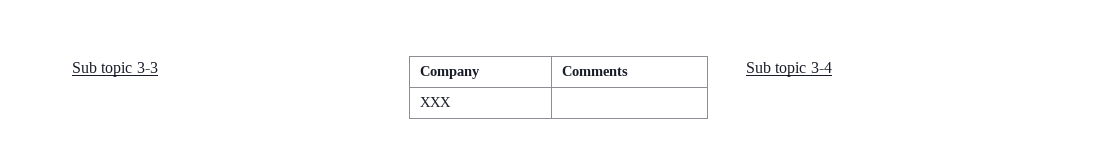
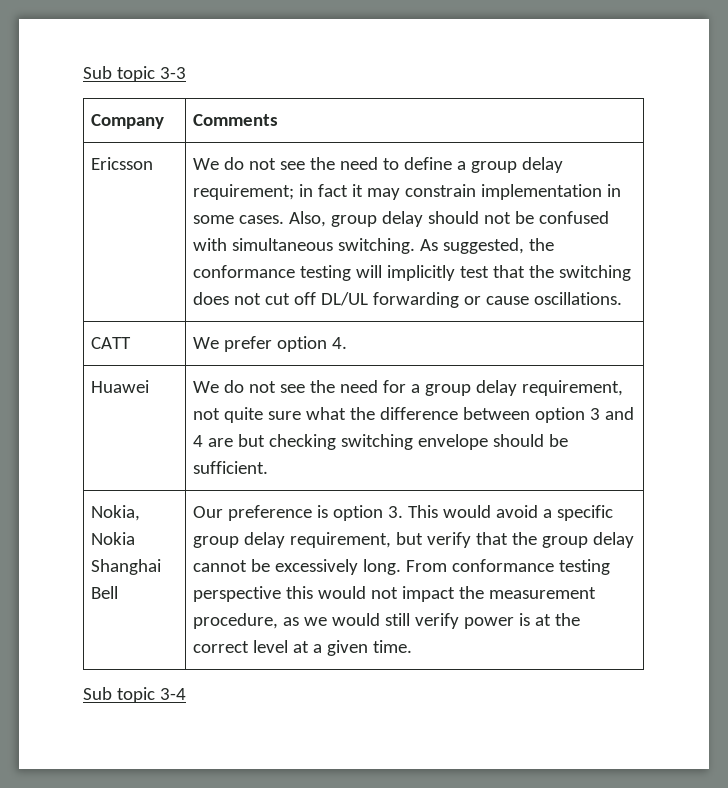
[419,97,451,107] XXX | -> [90,157,153,170] [192,157,563,173] [192,184,621,200] [192,211,609,227] [192,238,554,254] [192,265,631,281] [192,292,622,308] [90,337,131,349] [192,336,347,352] [90,380,149,393] [192,380,623,396] [192,407,634,423] [192,434,568,450] [192,461,268,474] [90,505,140,521] [90,532,135,545] [90,559,161,575] [90,586,118,599] [192,505,613,521] [192,532,634,548] [192,559,610,575] [192,586,596,602] [192,613,580,629] [192,640,412,656] Ericsson | We do not see the need to define a group delay requirement; in fact it may constrain implementation in some cases. Also, group delay should not be confused with simultaneous switching. As suggested, the conformance testing will implicitly test that the switching does not cut off DL/UL forwarding or cause oscillations. // CATT | We prefer option 4. // Huawei | We do not see the need for a group delay requirement, not quite sure what the difference between option 3 and 4 are but checking switching envelope should be sufficient. // Nokia, Nokia Shanghai Bell | Our preference is option 3. This would avoid a specific group delay requirement, but verify that the group delay cannot be excessively long. From conformance testing perspective this would not impact the measurement procedure, as we would still verify power is at the correct level at a given time.

